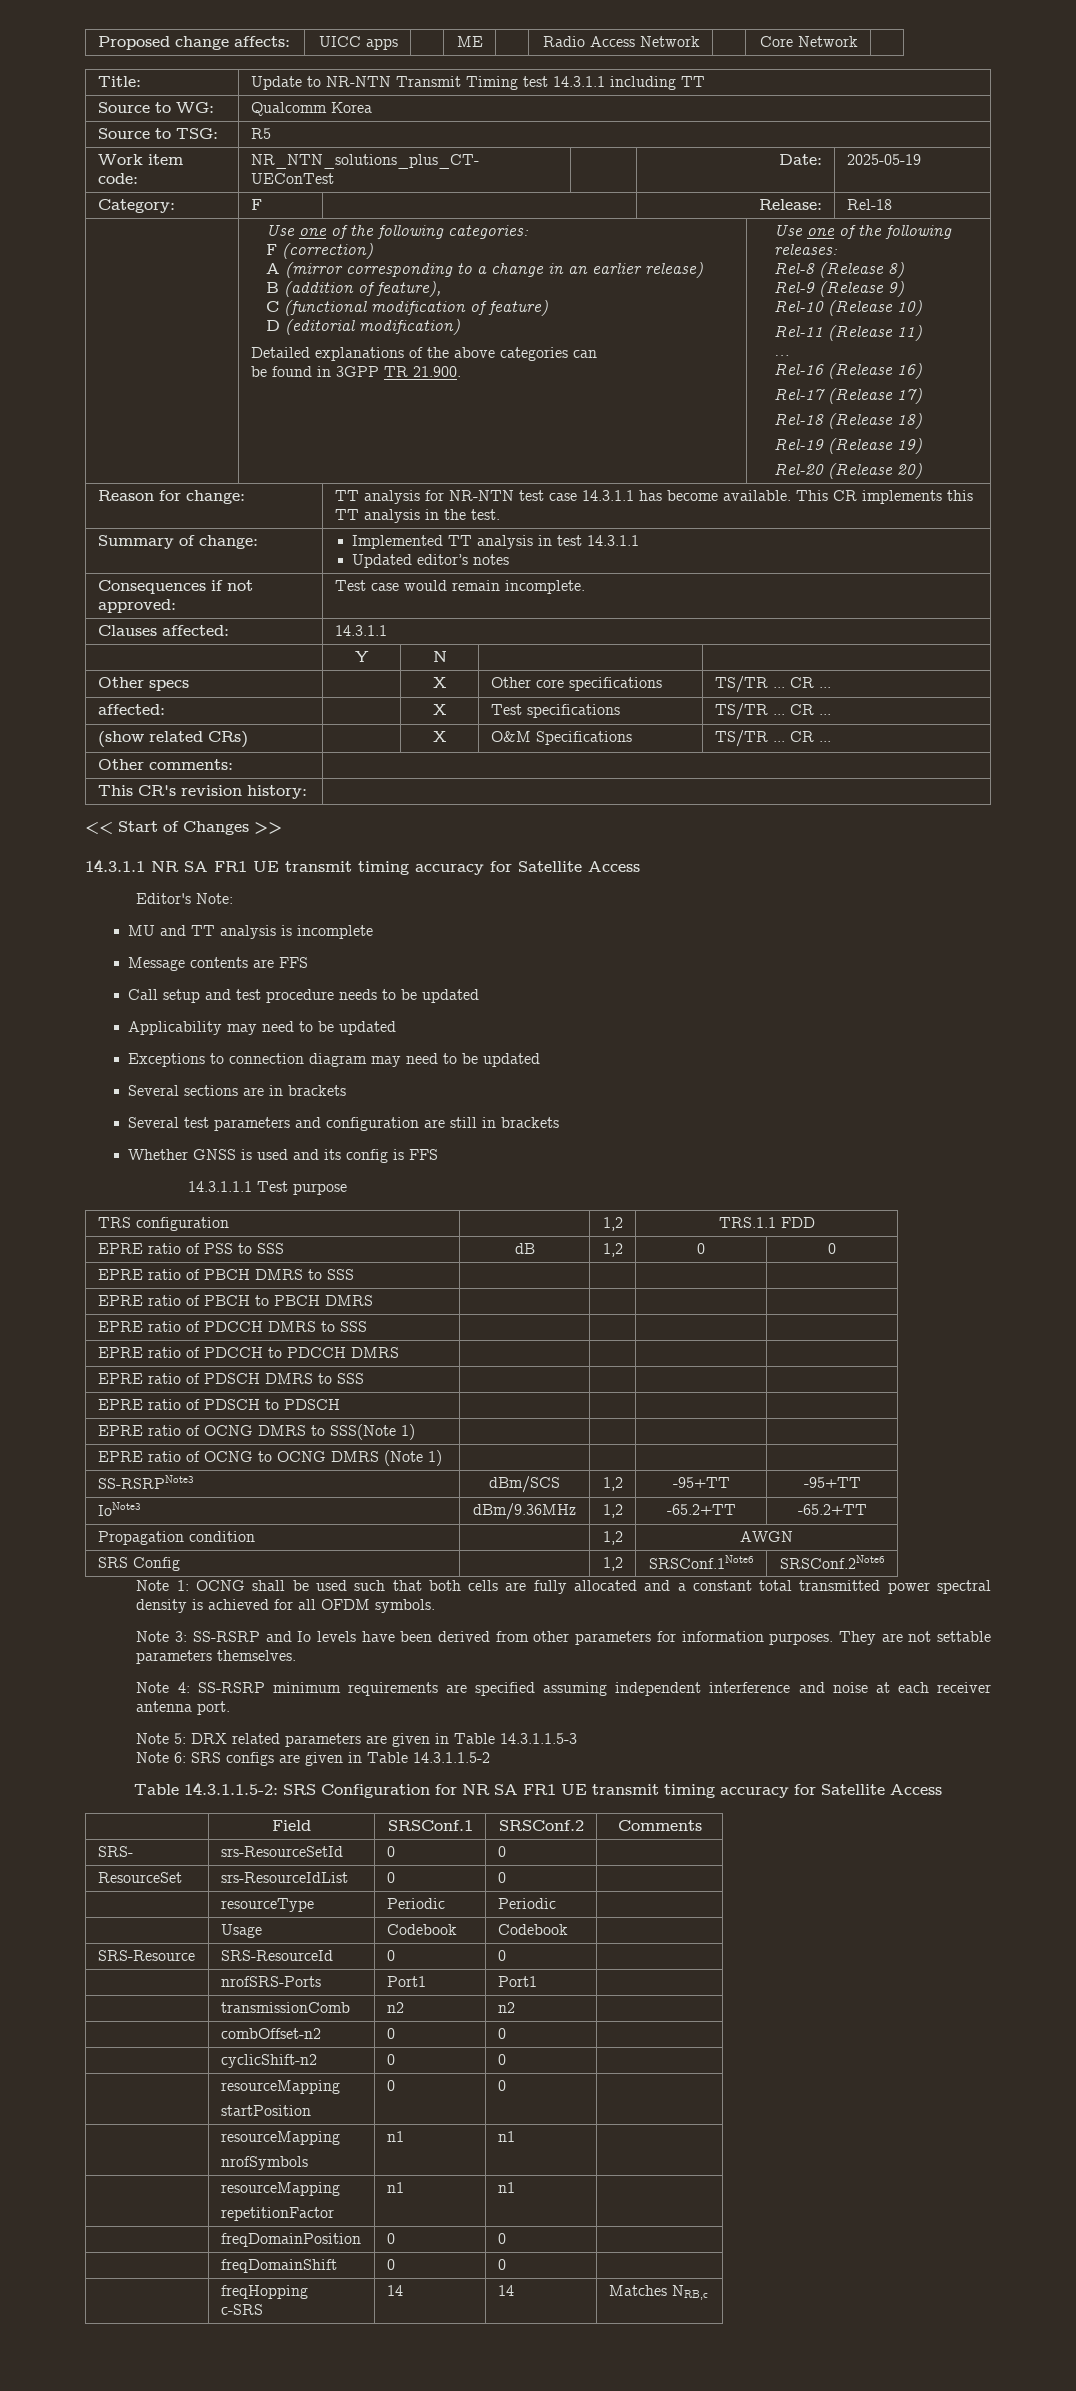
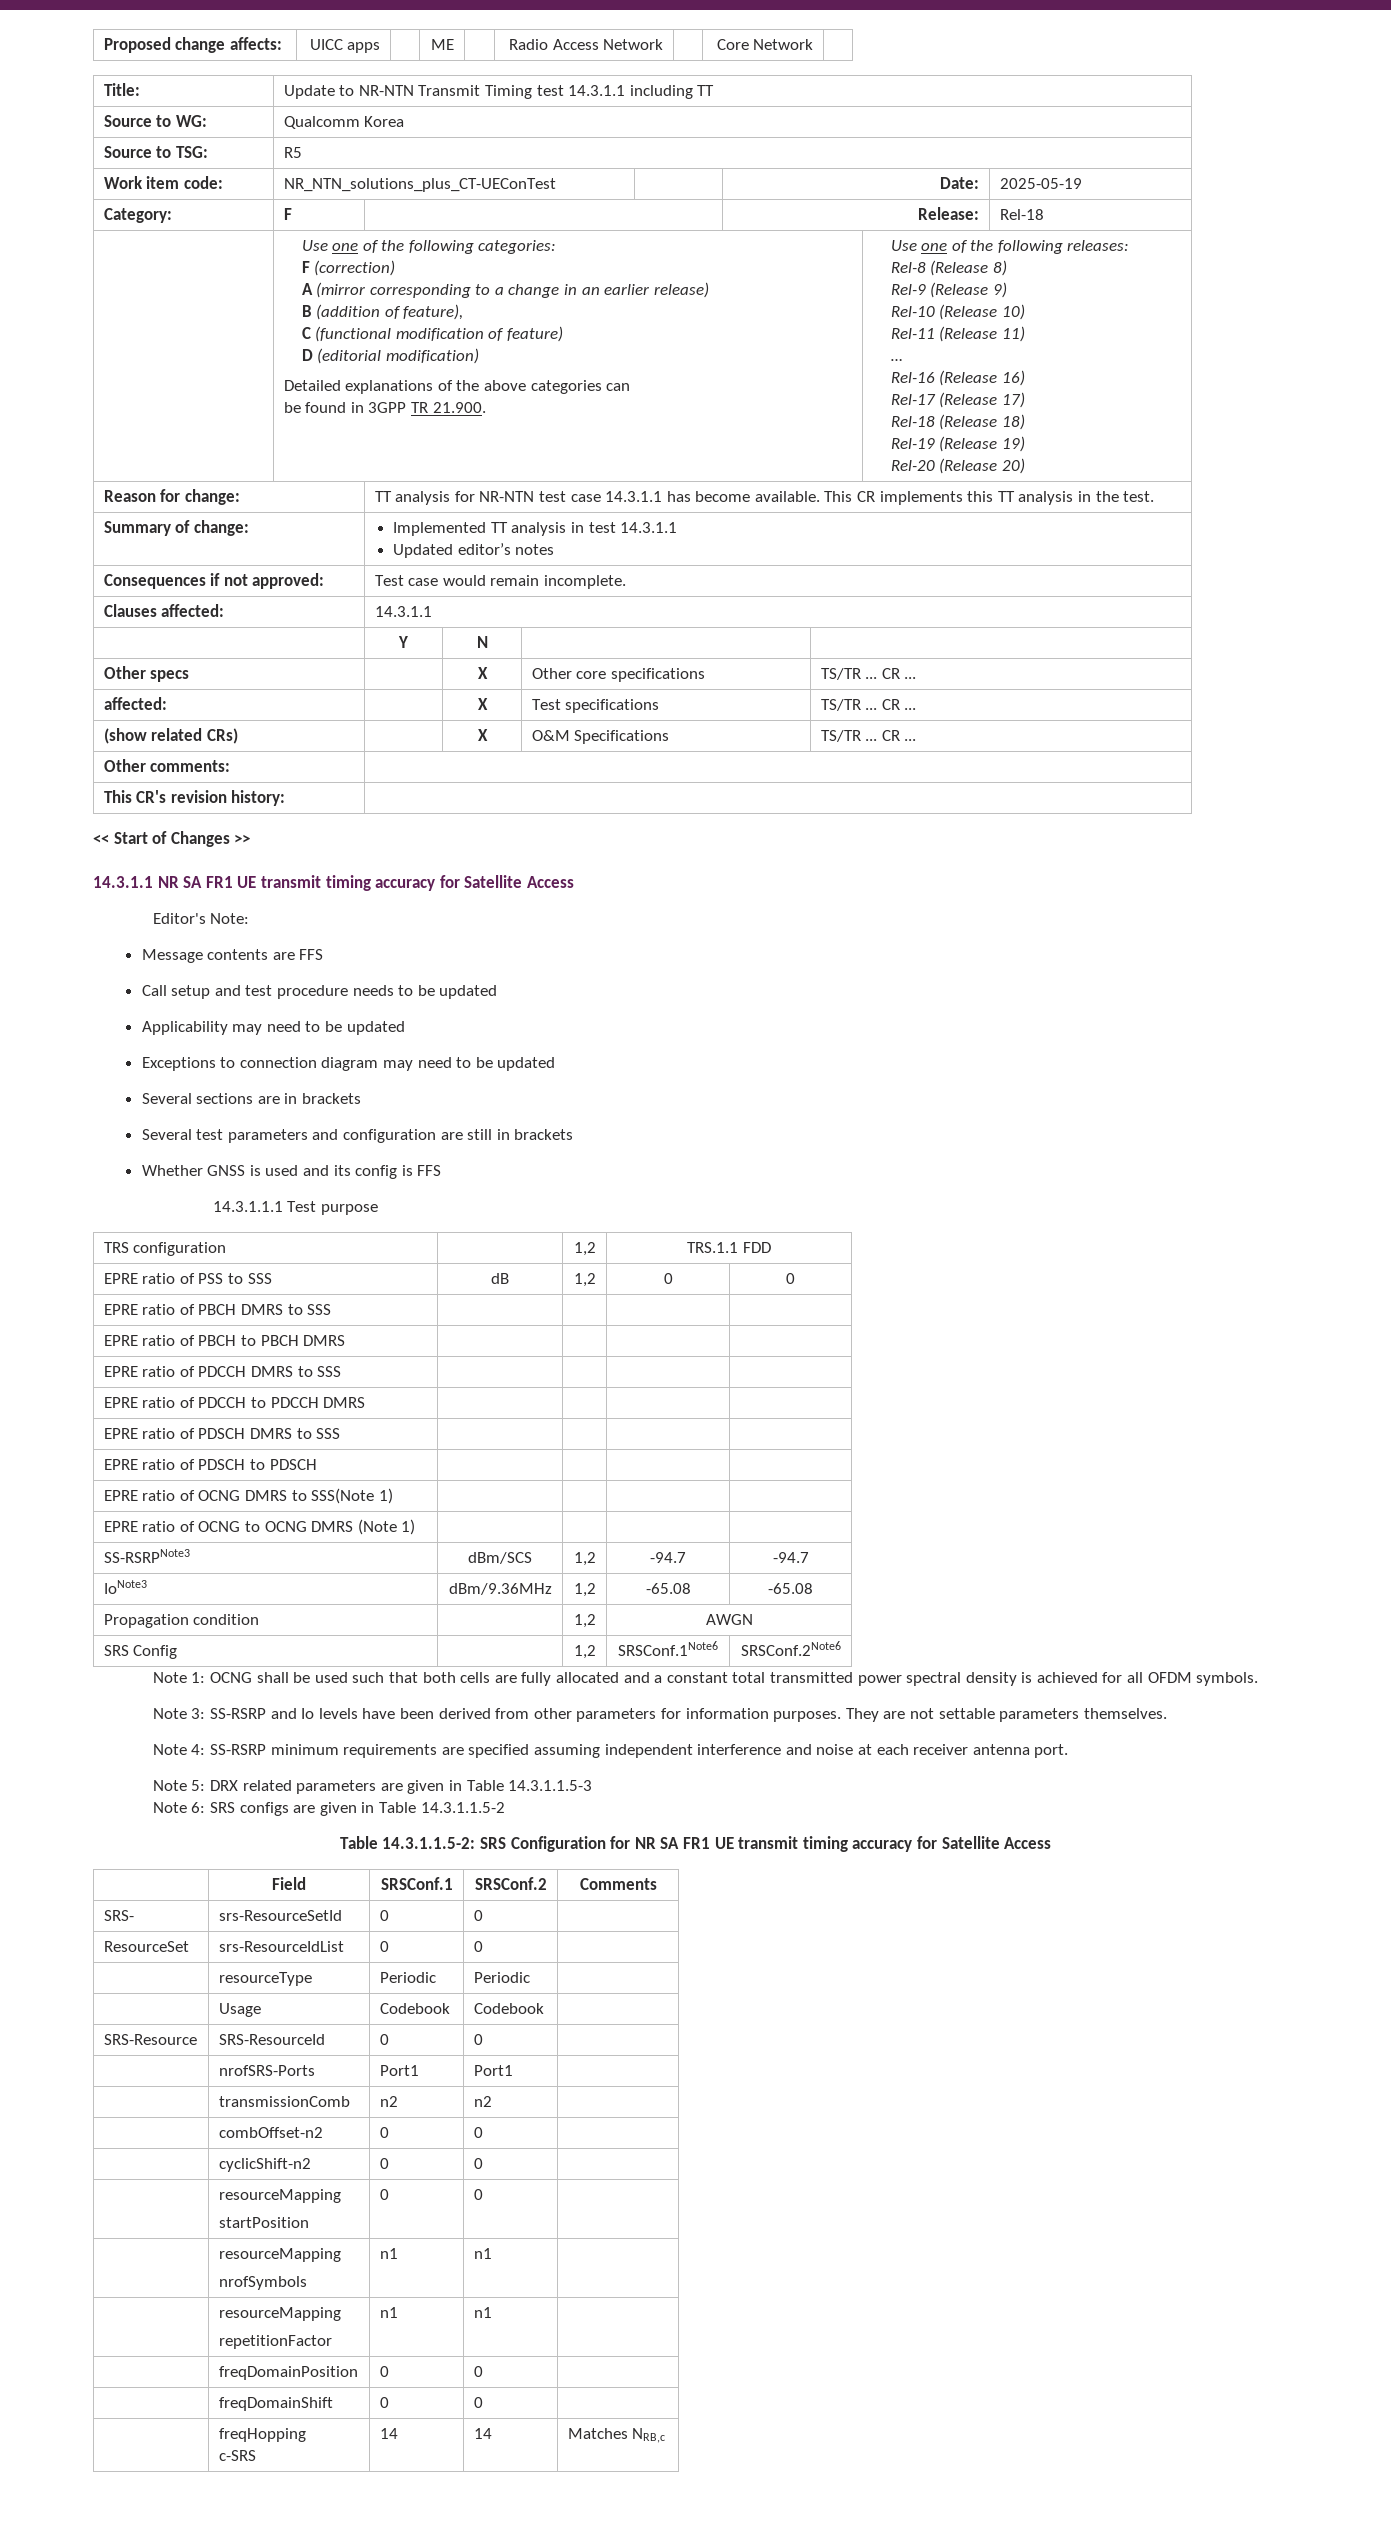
[128,925,374,939] // MU and TT analysis is incomplete -> (250, 918) none
[672,1477,730,1488] [803,1477,861,1488] -95+TT | -95+TT -> [650,1552,686,1563] [772,1552,809,1563] -94.7 | -94.7
[666,1504,736,1515] [797,1504,867,1515] -65.2+TT | -65.2+TT -> [645,1583,691,1594] [768,1583,813,1594] -65.08 | -65.08

